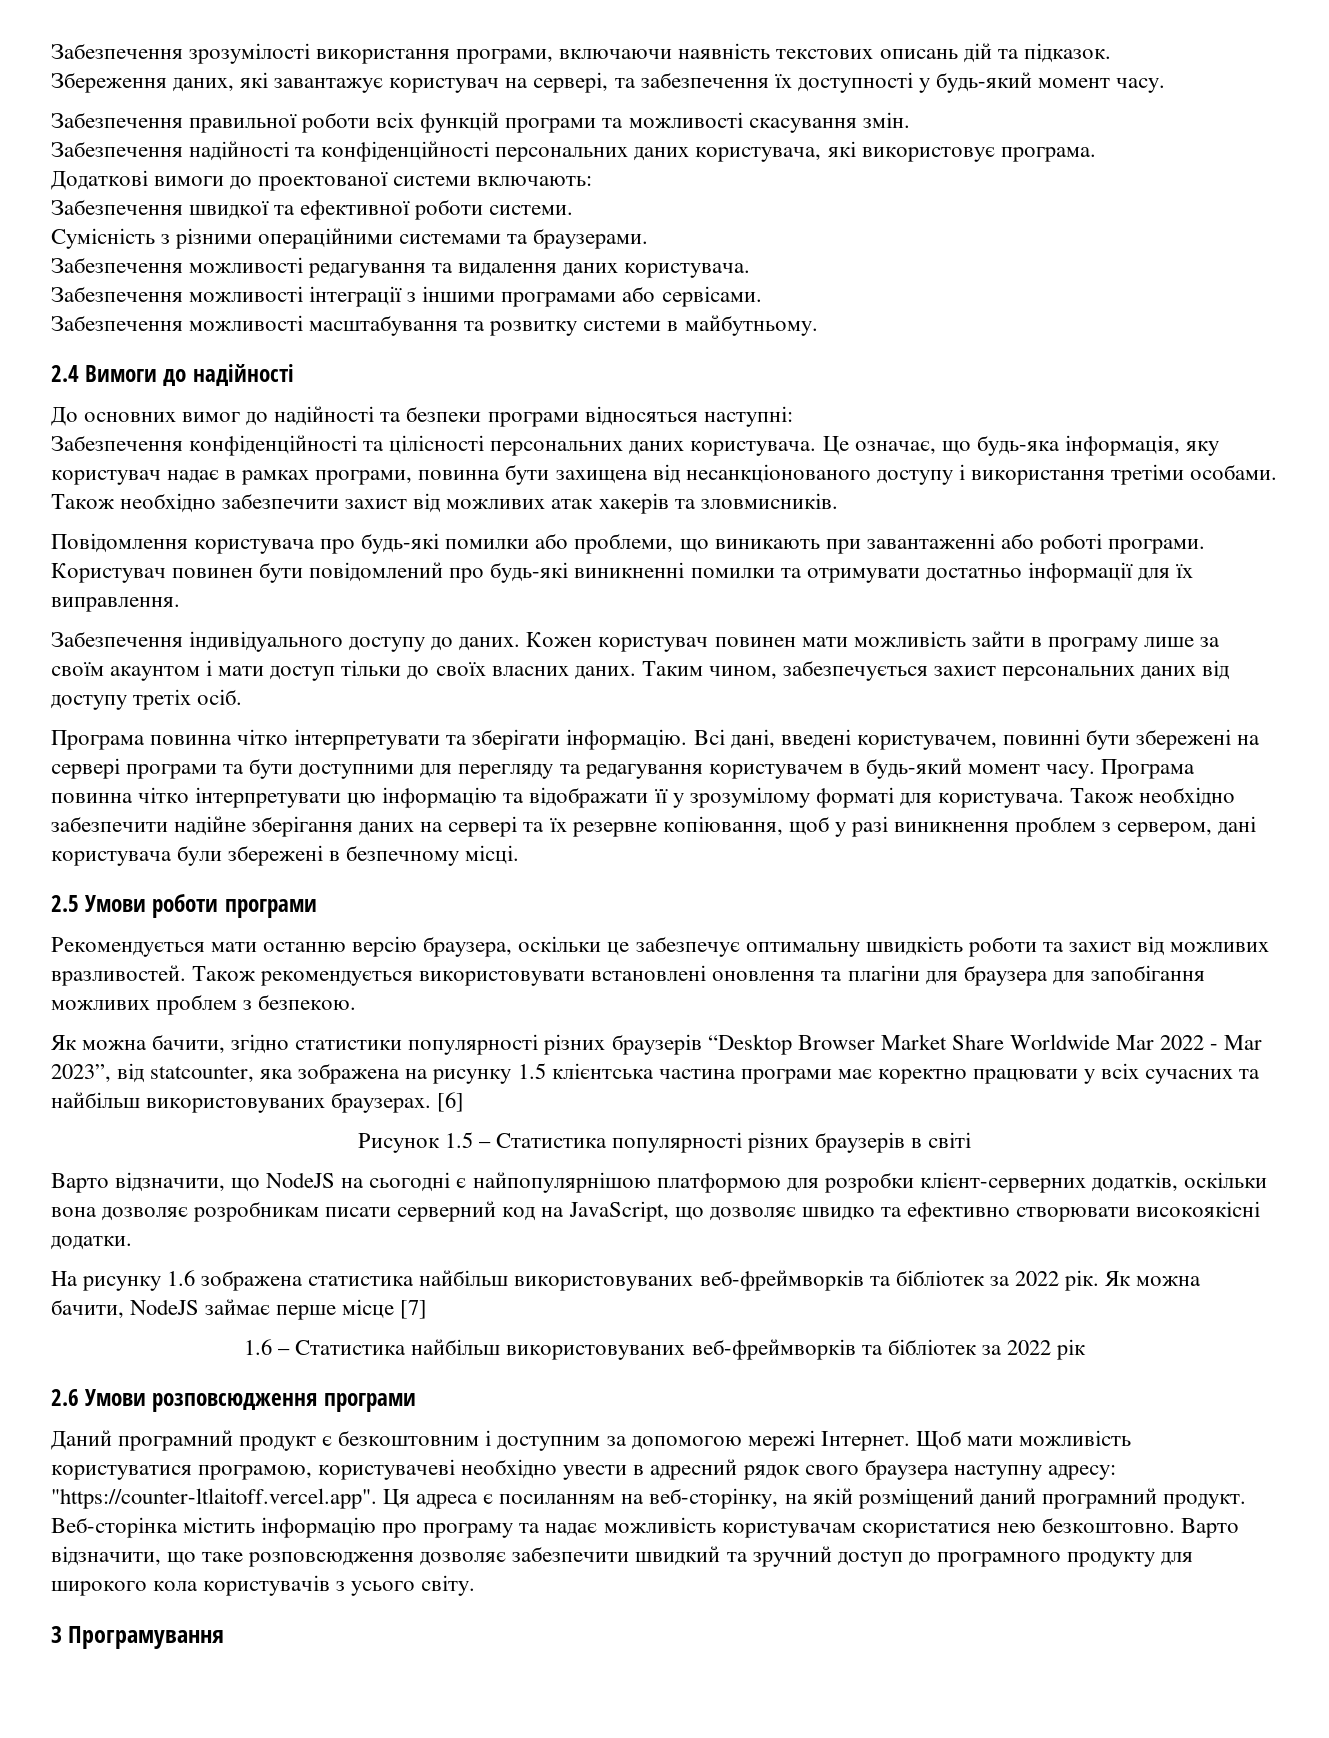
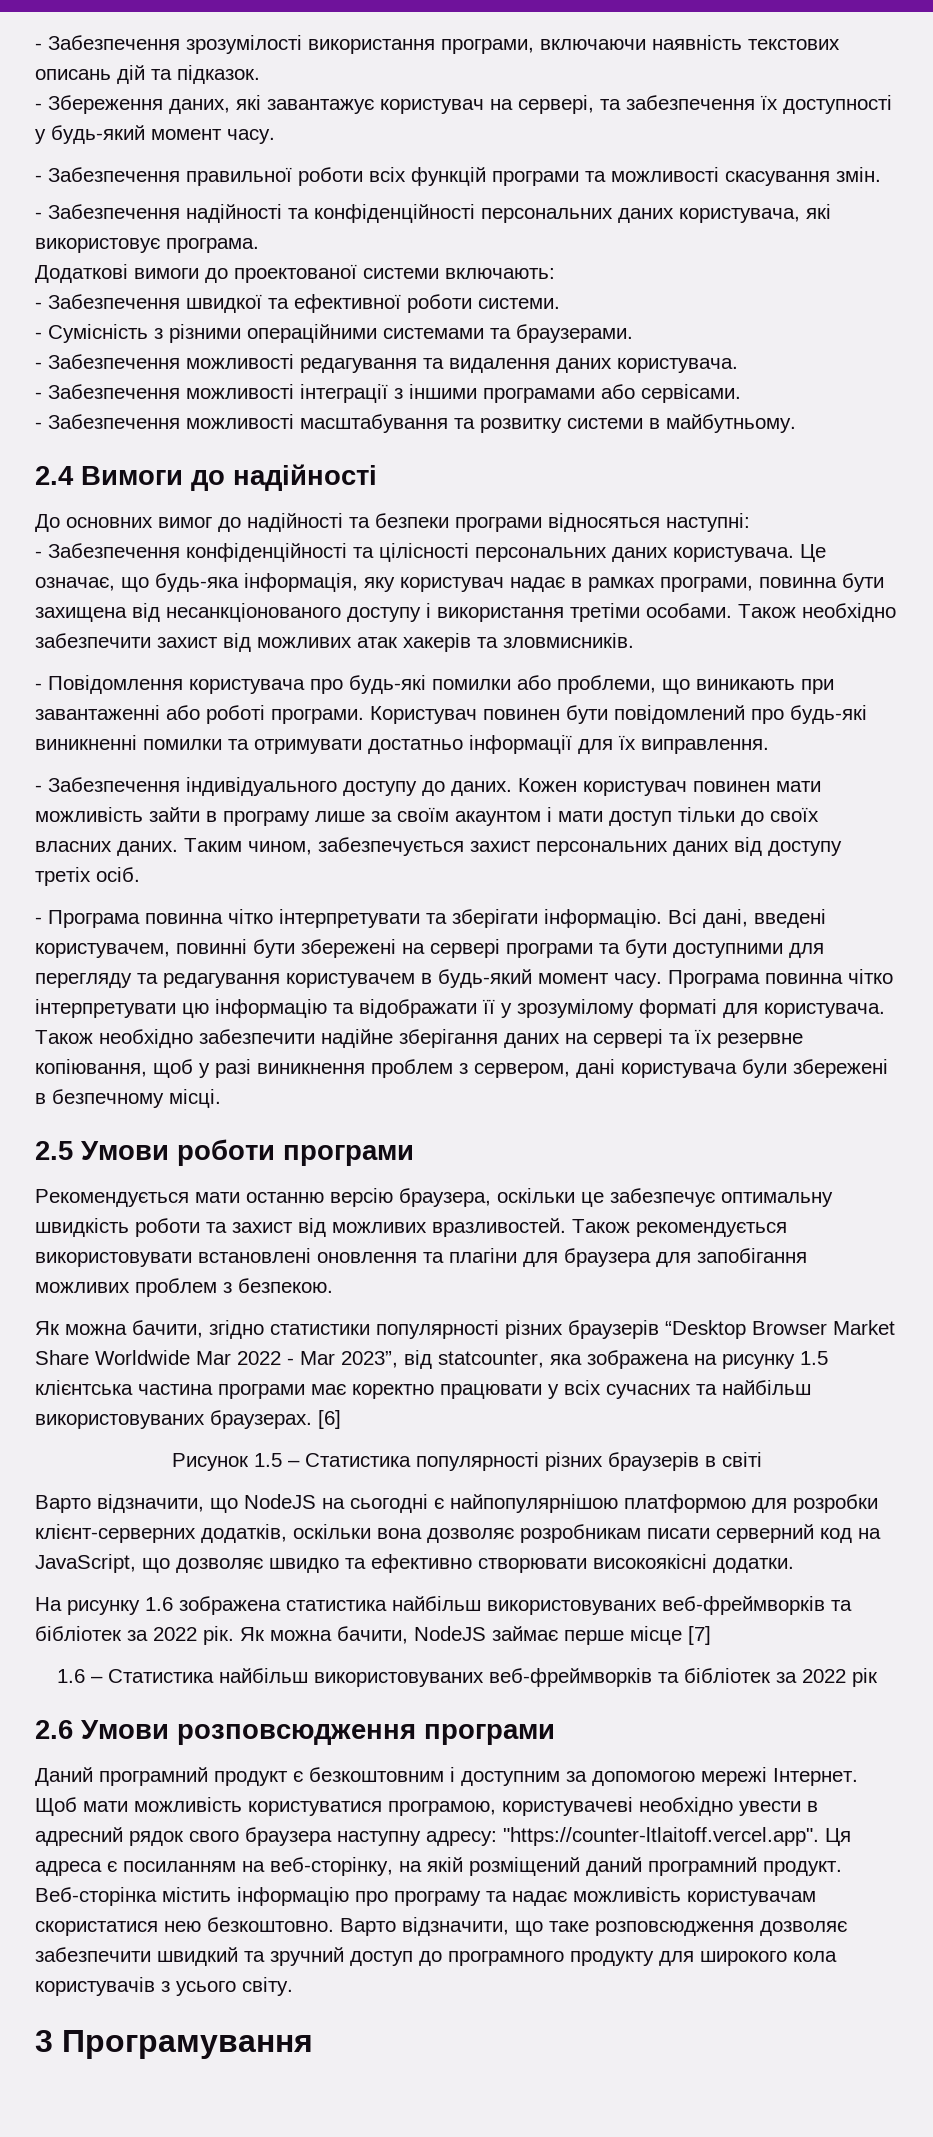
(51, 51) none -> [35,43,42,50] -
(1111, 53) none -> [35,103,42,110] -
(1166, 85) none -> [35,175,42,182] -
(910, 120) none -> [35,212,42,219] -
(593, 181) none -> [35,302,42,309] -
(574, 210) none -> [35,332,42,339] -
(649, 238) none -> [35,362,42,369] -
(751, 270) none -> [35,392,42,399] -
(762, 296) none -> [35,422,42,429] -
(793, 416) none -> [35,551,42,558] -
(838, 501) none -> [35,683,42,690] -
(180, 604) none -> [35,785,42,792] -
(243, 697) none -> [35,917,42,924] -

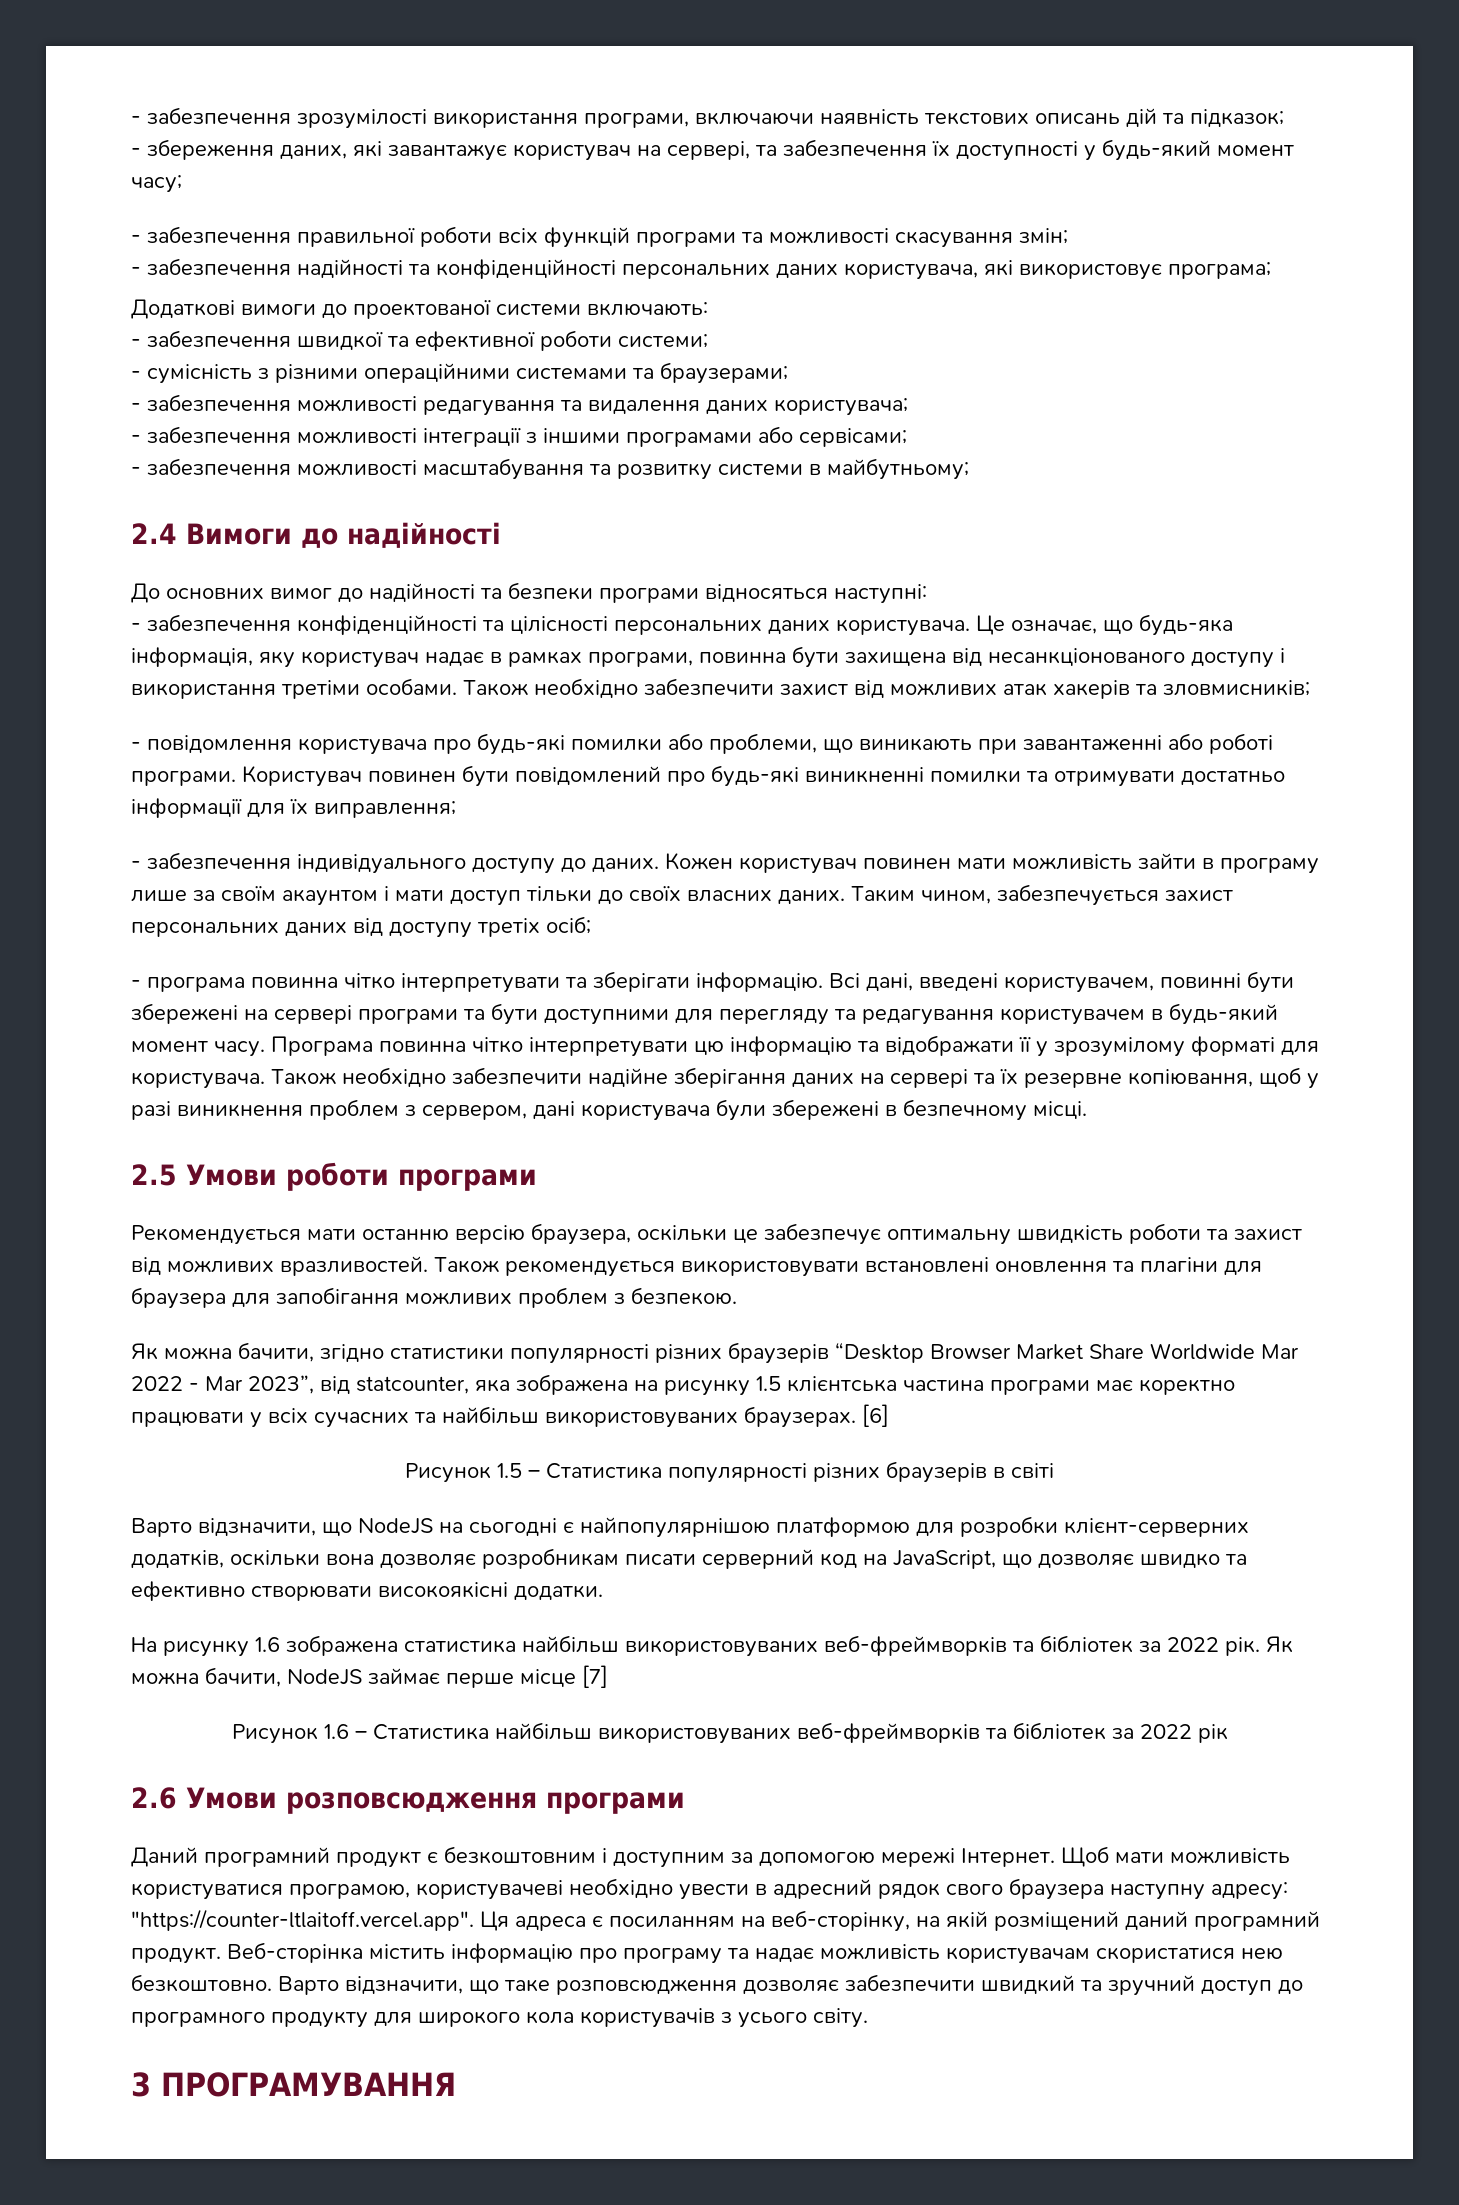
[35,35,180,50] - Забезпечення -> [131,107,291,125] - забезпечення
[177,65,260,84] [35,95,163,114] підказок. // - Збереження -> [1190,109,1284,128] [131,139,274,160] підказок; // - збереження
[227,129,275,144] [35,167,180,182] часу. // - Забезпечення -> [131,175,182,193] [131,226,291,244] часу; // - забезпечення
[836,167,881,182] [35,204,180,219] змін. // - Забезпечення -> [1019,228,1068,244] [131,258,291,276] змін; // - забезпечення
[166,238,259,253] програма. -> [1168,262,1271,279] програма;
[48,294,180,309] Забезпечення -> [147,330,291,348] забезпечення
[478,298,560,309] [35,324,148,343] системи. // - Сумісність -> [618,334,708,348] [131,364,252,384] системи; // - сумісність
[516,324,633,343] [35,354,180,369] браузерами. // - Забезпечення -> [660,362,788,384] [131,394,291,412] браузерами; // - забезпечення
[617,358,738,373] [35,384,180,399] користувача. // - Забезпечення -> [774,398,908,416] [131,426,291,444] користувача; // - забезпечення
[641,384,741,403] [35,414,180,429] сервісами. // - Забезпечення -> [799,428,907,447] [131,458,291,476] сервісами; // - забезпечення
[666,414,796,433] майбутньому. -> [827,458,969,480] майбутньому;
[48,543,180,558] Забезпечення -> [147,614,291,632] забезпечення
[503,633,634,648] [35,675,183,694] зловмисників. // - Повідомлення -> [1163,680,1310,696] [131,735,292,754] зловмисників; // - повідомлення
[641,739,769,754] [35,777,180,792] виправлення. // - Забезпечення -> [314,801,456,818] [131,852,291,870] виправлення; // - забезпечення
[96,867,140,882] [35,910,140,928] осіб. // - Програма -> [546,916,591,934] [131,977,245,992] осіб; // - програма
(711, 1635) none -> [231,1724,318,1744] Рисунок
[62,2030,313,2059] Програмування -> [161,2072,456,2097] ПРОГРАМУВАННЯ

